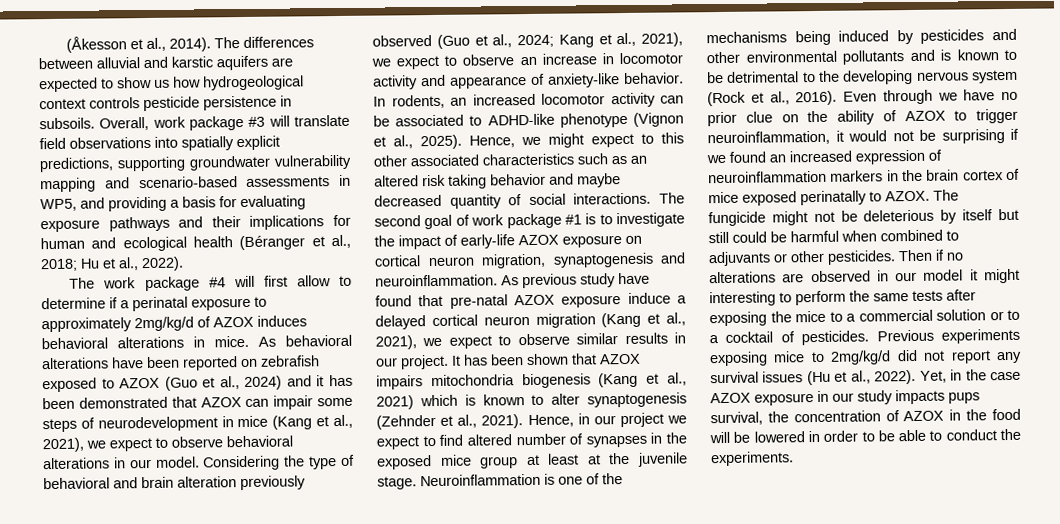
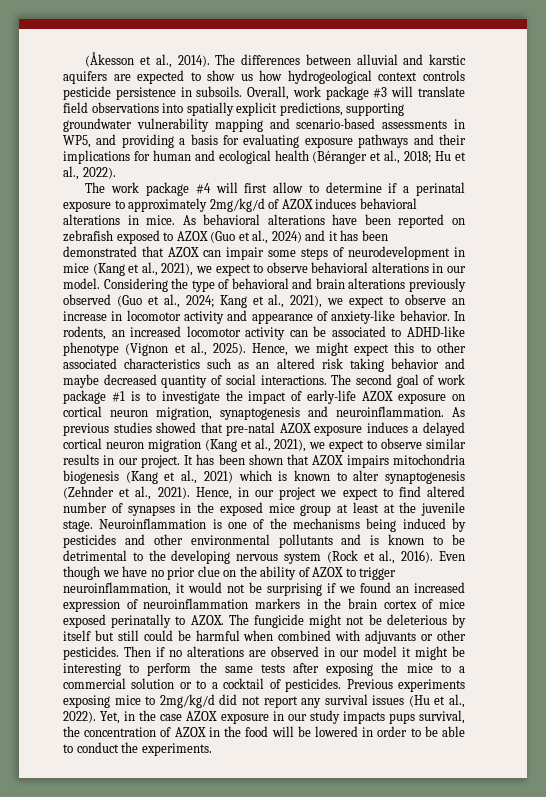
[177,476,237,488] alteration -> [348,278,406,289] alterations
[641,132,684,144] to this -> [394,342,431,353] this to
[580,272,650,288] [375,295,412,307] study have found -> [113,422,197,433] studies showed
[627,292,671,304] induce -> [366,422,408,433] induces
[882,89,933,105] through -> [63,566,100,580] though
[946,230,959,241] to -> [335,630,361,641] with
(1020, 276) none -> [452,646,465,657] be

